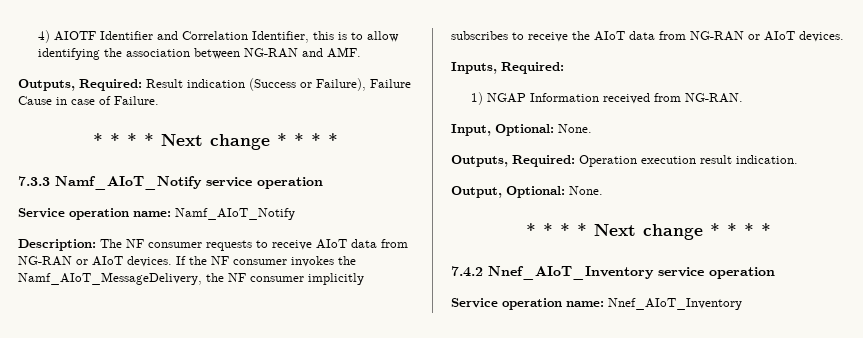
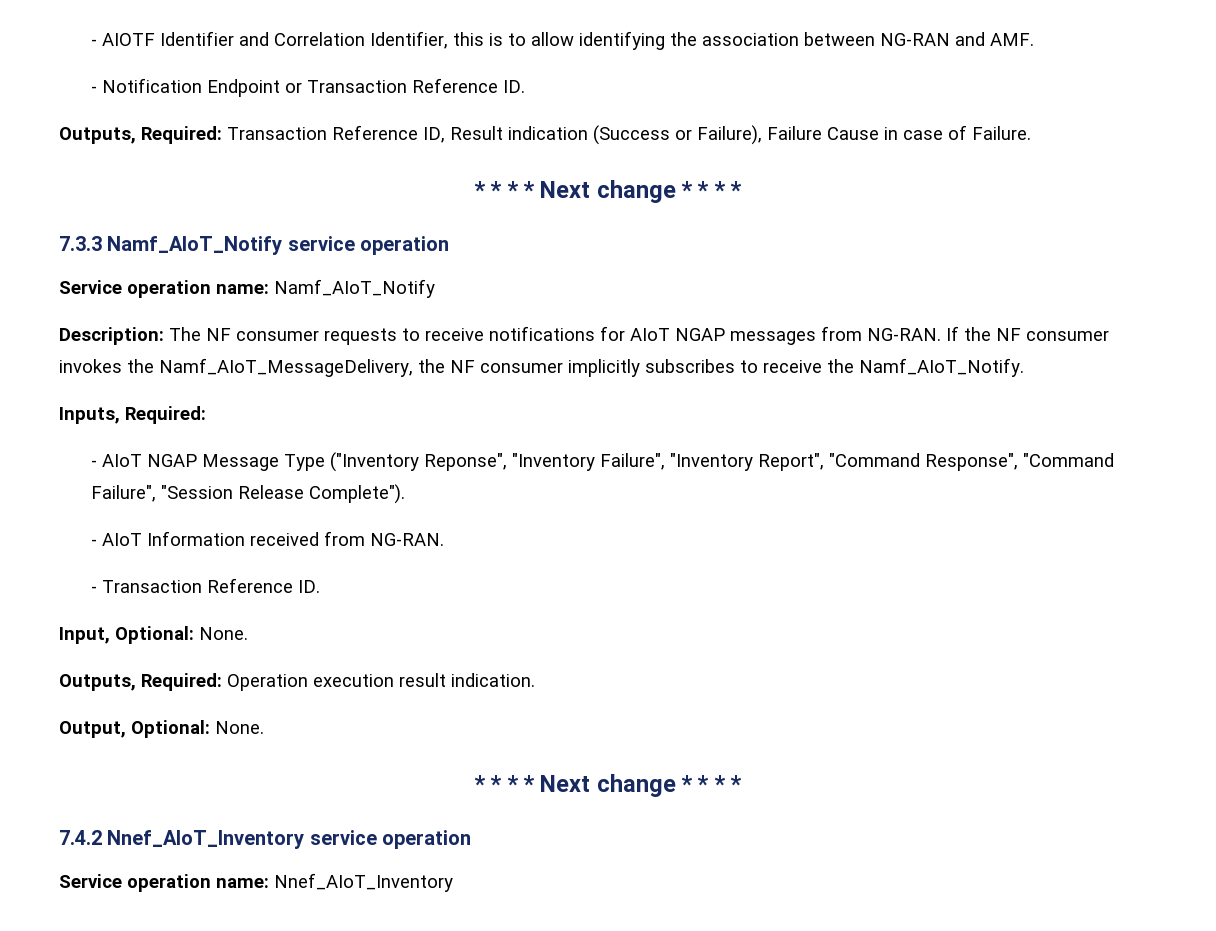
[38,30,51,43] 4) -> [90,39,97,46] -
[18,79,142,91] // Outputs, Required: -> [90,78,525,97] [59,125,445,144] // - Notification Endpoint or Transaction Reference ID. // Outputs, Required: Transaction Reference ID,
[316,239,408,249] [18,256,172,267] AIoT data from NG-RAN or AIoT devices. -> [489,326,941,345] notifications for AIoT NGAP messages from NG-RAN.
[594,31,844,42] [451,62,564,74] [471,92,527,105] AIoT data from NG-RAN or AIoT devices. // Inputs, Required: // 1) NGAP -> [859,358,1024,377] [59,406,206,424] [90,452,1114,472] [90,484,405,504] [90,533,142,546] Namf_AIoT_Notify. // Inputs, Required: // - AIoT NGAP Message Type ("Inventory Reponse", "Inventory Failure", "Inventory Report", "Command Response", "Command Failure", "Session Release Complete"). // - AIoT
(744, 98) none -> [90,578,320,593] // - Transaction Reference ID.

